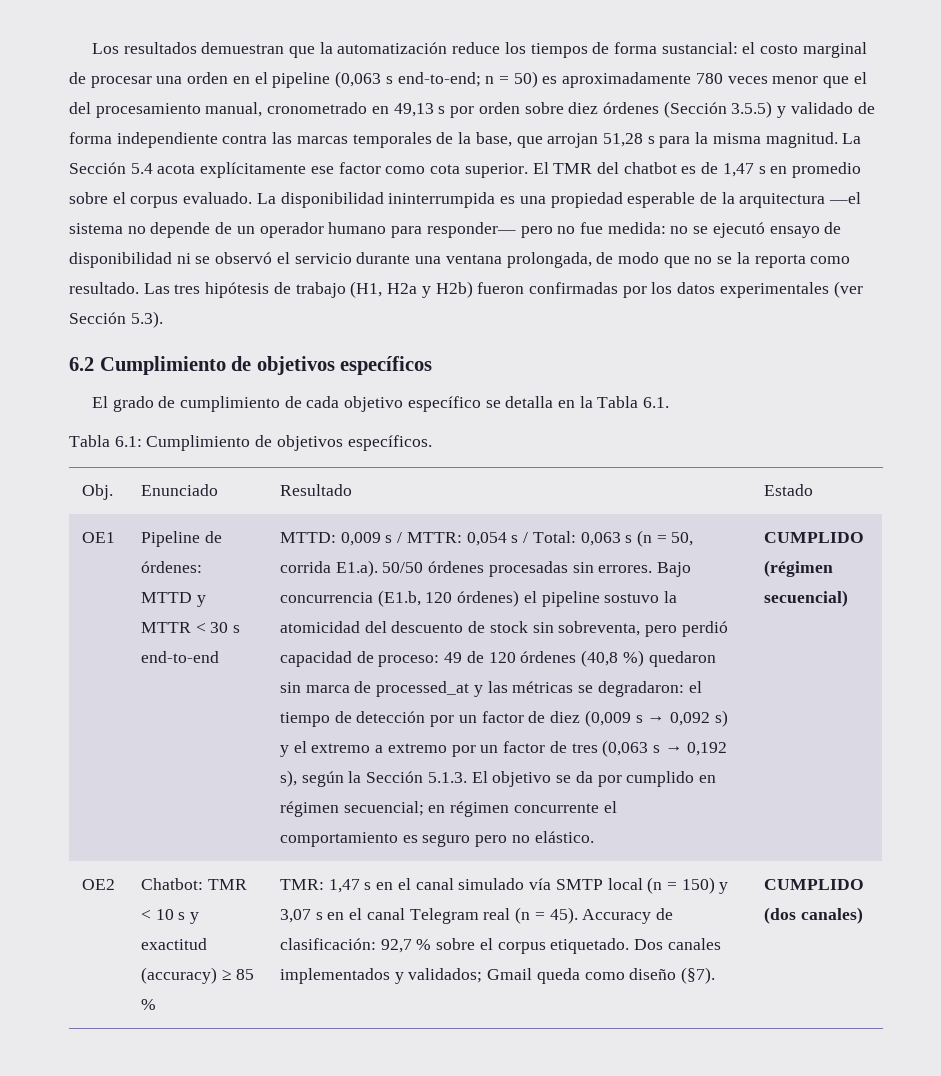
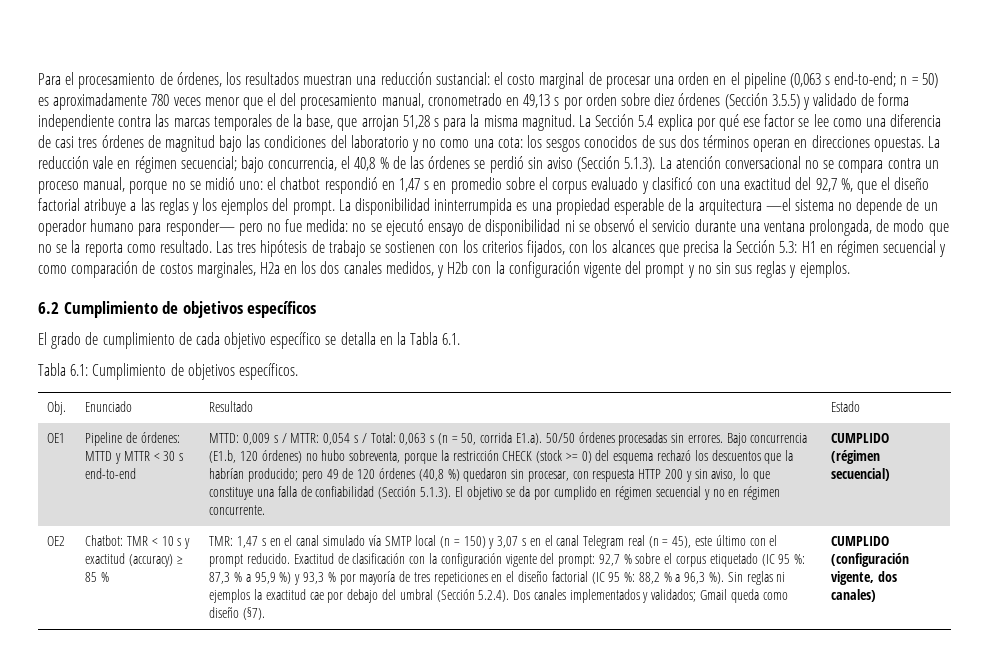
[91,42,658,58] Los resultados demuestran que la automatización reduce los tiempos de forma -> [38,72,432,89] Para el procesamiento de órdenes, los resultados muestran una reducción
[157,162,719,178] acota explícitamente ese factor como cota superior. El TMR del chatbot es de -> [657,114,942,131] [38,135,940,152] [38,156,939,173] [38,177,395,194] explica por qué ese factor se lee como una diferencia de casi tres órdenes de magnitud bajo las condiciones del laboratorio y no como una cota: los sesgos conocidos de sus dos términos operan en direcciones opuestas. La reducción vale en régimen secuencial; bajo concurrencia, el 40,8 % de las órdenes se perdió sin aviso (Sección 5.1.3). La atención conversacional no se compara contra un proceso manual, porque no se midió uno: el chatbot respondió en
[183,192,253,204] evaluado. -> [591,177,930,194] [38,198,335,215] evaluado y clasificó con una exactitud del 92,7 %, que el diseño factorial atribuye a las reglas y los ejemplos del prompt.
[350,281,863,298] [69,311,163,328] (H1, H2a y H2b) fueron confirmadas por los datos experimentales (ver Sección 5.3). -> [370,240,947,257] [38,261,850,278] se sostienen con los criterios fijados, con los alcances que precisa la Sección 5.3: H1 en régimen secuencial y como comparación de costos marginales, H2a en los dos canales medidos, y H2b con la configuración vigente del prompt y no sin sus reglas y ejemplos.
[523,591,678,607] [279,621,728,637] [279,651,440,667] el pipeline sostuvo la atomicidad del descuento de stock sin sobreventa, pero perdió capacidad de proceso: -> [305,450,794,464] [209,468,323,482] no hubo sobreventa, porque la restricción CHECK (stock >= 0) del esquema rechazó los descuentos que la habrían producido; pero
[305,681,702,697] [279,710,728,727] [279,740,728,757] [279,770,467,787] marca de processed_at y las métricas se degradaron: el tiempo de detección por un factor de diez (0,009 s → 0,092 s) y el extremo a extremo por un factor de tres (0,063 s → 0,192 s), según la Sección 5.1.3. -> [527,468,770,482] [209,486,451,500] procesar, con respuesta HTTP 200 y sin aviso, lo que constituye una falla de confiabilidad (Sección 5.1.3).
[343,801,617,817] [279,831,594,847] secuencial; en régimen concurrente el comportamiento es seguro pero no elástico. -> [655,486,781,500] [209,505,266,515] secuencial y no en régimen concurrente.
[549,907,673,924] [279,938,376,950] 45). Accuracy de clasificación: -> [672,535,778,548] [209,553,596,567] 45), este último con el prompt reducido. Exactitud de clasificación con la configuración vigente del prompt:
[550,938,630,954] etiquetado. -> [709,553,806,567] [209,570,786,585] [209,589,510,603] etiquetado (IC 95 %: 87,3 % a 95,9 %) y 93,3 % por mayoría de tres repeticiones en el diseño factorial (IC 95 %: 88,2 % a 96,3 %). Sin reglas ni ejemplos la exactitud cae por debajo del umbral (Sección 5.2.4).
[763,907,796,924] (dos -> [831,553,910,567] [831,571,898,585] (configuración vigente, dos

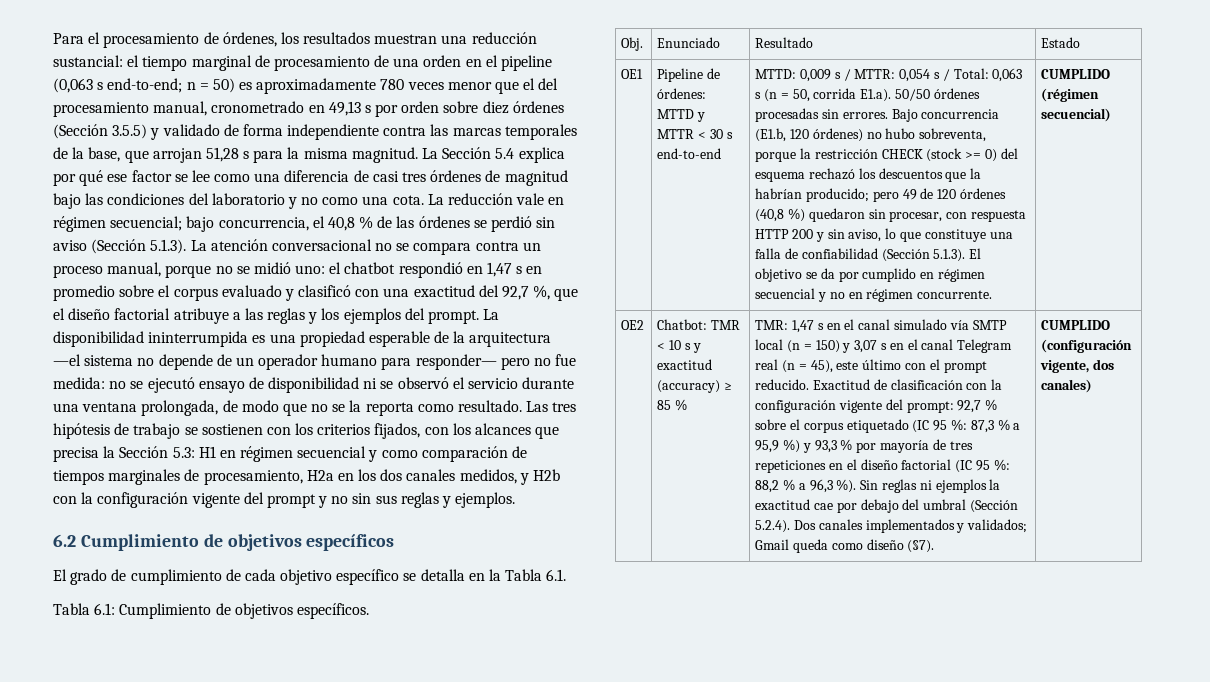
[507,74,536,85] costo -> [142,56,188,71] tiempo
[605,76,651,89] procesar -> [273,55,390,71] procesamiento de
[497,135,924,152] cota: los sesgos conocidos de sus dos términos operan en direcciones opuestas. -> [392,195,424,205] cota.
[159,261,256,278] costos marginales, -> [53,469,303,485] tiempos marginales de procesamiento,

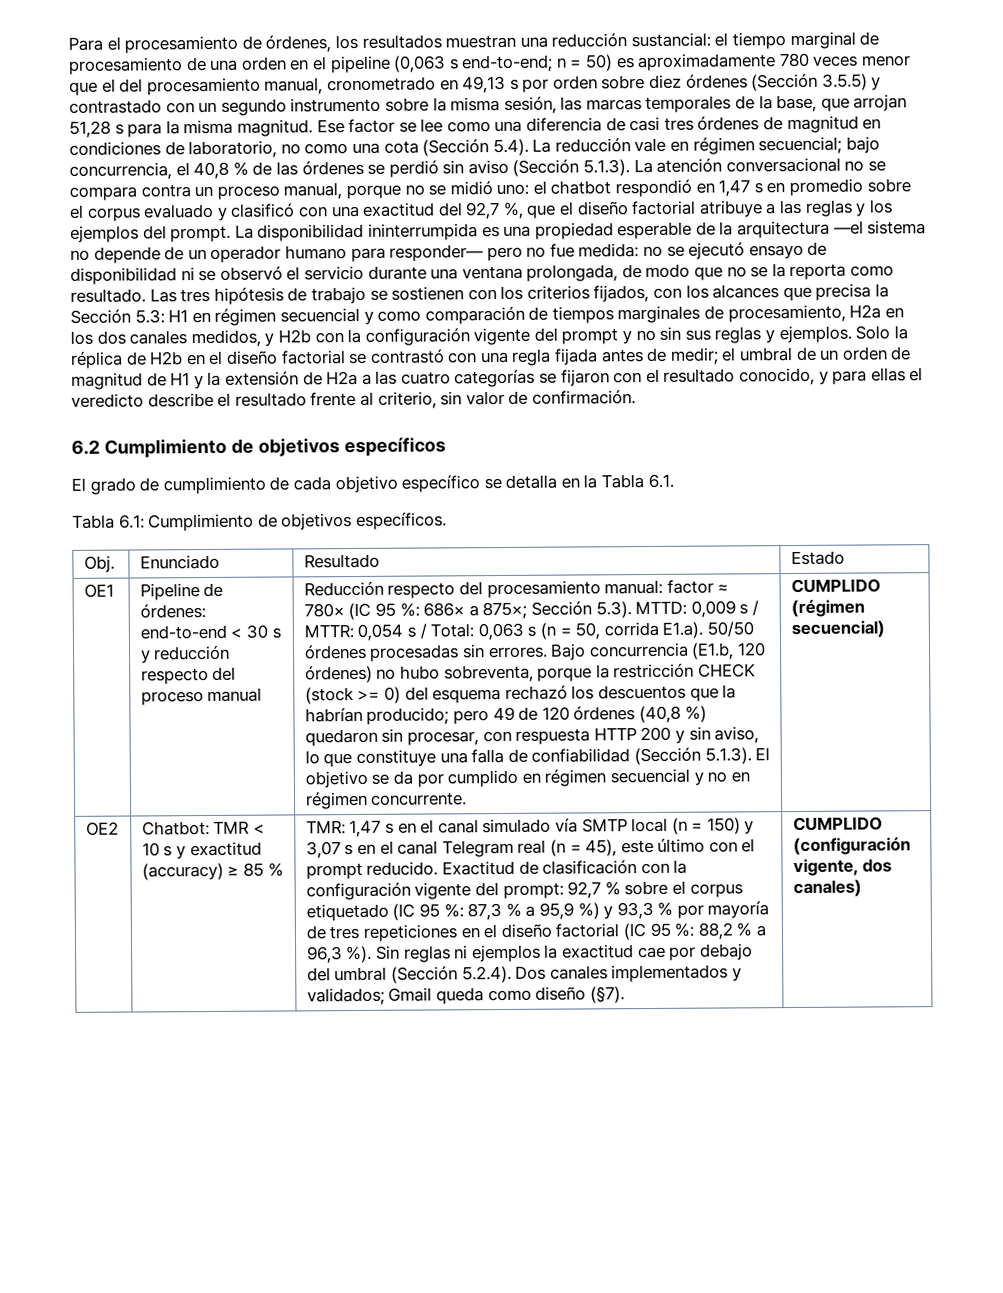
[162,124,427,140] validado de forma independiente contra -> [69,96,557,116] contrastado con un segundo instrumento sobre la misma sesión,
[422,147,565,163] [53,170,128,186] La Sección 5.4 explica por qué ese -> [316,119,345,134] Ese
[53,193,424,209] bajo las condiciones del laboratorio y no como una cota. -> [862,118,882,130] [69,138,529,159] en condiciones de laboratorio, no como una cota (Sección 5.4).
(516, 500) none -> [855,325,908,340] [70,346,912,369] [71,367,924,390] [71,390,636,409] Solo la réplica de H2b en el diseño factorial se contrastó con una regla fijada antes de medir; el umbral de un orden de magnitud de H1 y la extensión de H2a a las cuatro categorías se fijaron con el resultado conocido, y para ellas el veredicto describe el resultado frente al criterio, sin valor de confirmación.
[657,109,706,122] [657,129,733,139] [657,148,722,159] MTTD y MTTR < 30 s end-to-end | -> [139,624,281,640] [140,645,231,664] [140,666,237,685] [140,687,263,706] [303,579,730,599] [303,601,632,621] end-to-end < 30 s y reducción respecto del proceso manual | Reducción respecto del procesamiento manual: factor ≈ 780× (IC 95 %: 686× a 875×; Sección 5.3).

